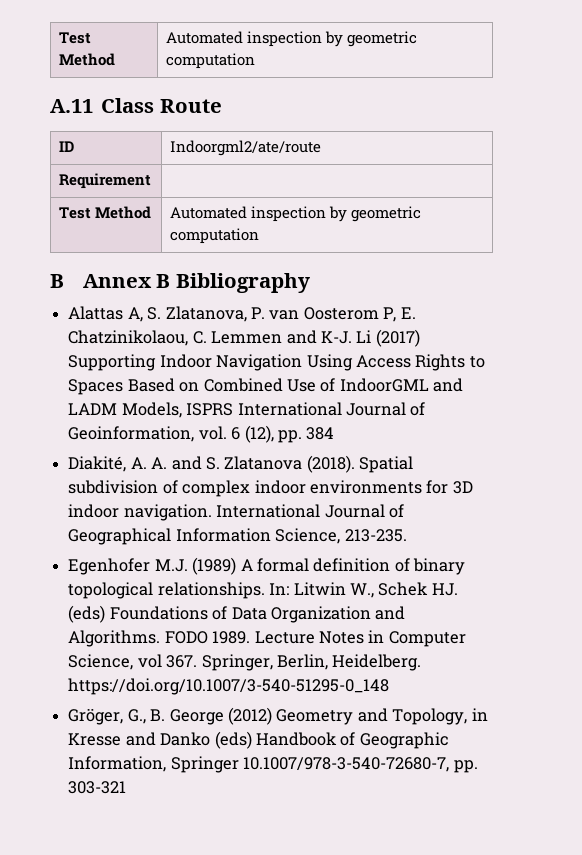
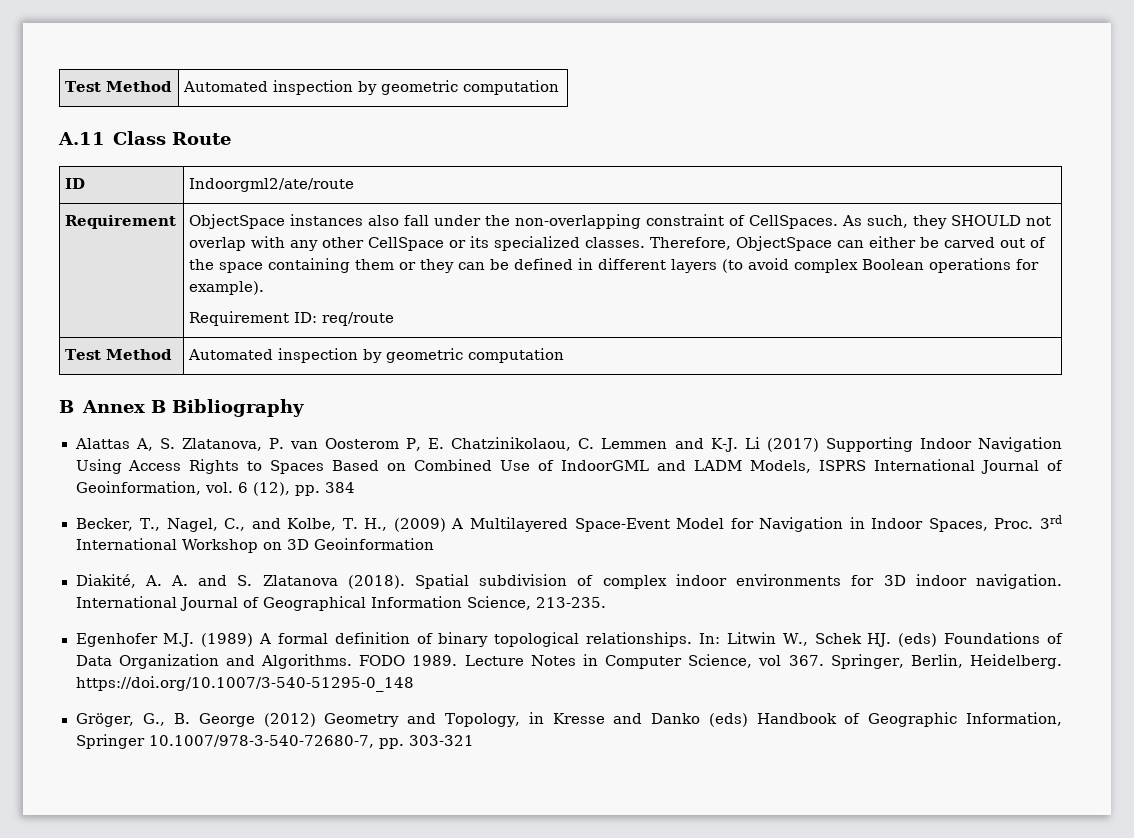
(151, 181) none -> [189,214,1052,229] [189,236,1047,251] [189,258,1040,273] [189,281,265,295] [189,311,395,326] ObjectSpace instances also fall under the non-overlapping constraint of CellSpaces. As such, they SHOULD not overlap with any other CellSpace or its specialized classes. Therefore, ObjectSpace can either be carved out of the space containing them or they can be defined in different layers (to avoid complex Boolean operations for example). // Requirement ID: req/route
(335, 433) none -> [75,515,1062,532] [75,538,435,553] // Becker, T., Nagel, C., and Kolbe, T. H., (2009) A Multilayered Space-Event Model for Navigation in Indoor Spaces, Proc. 3rd International Workshop on 3D Geoinformation

